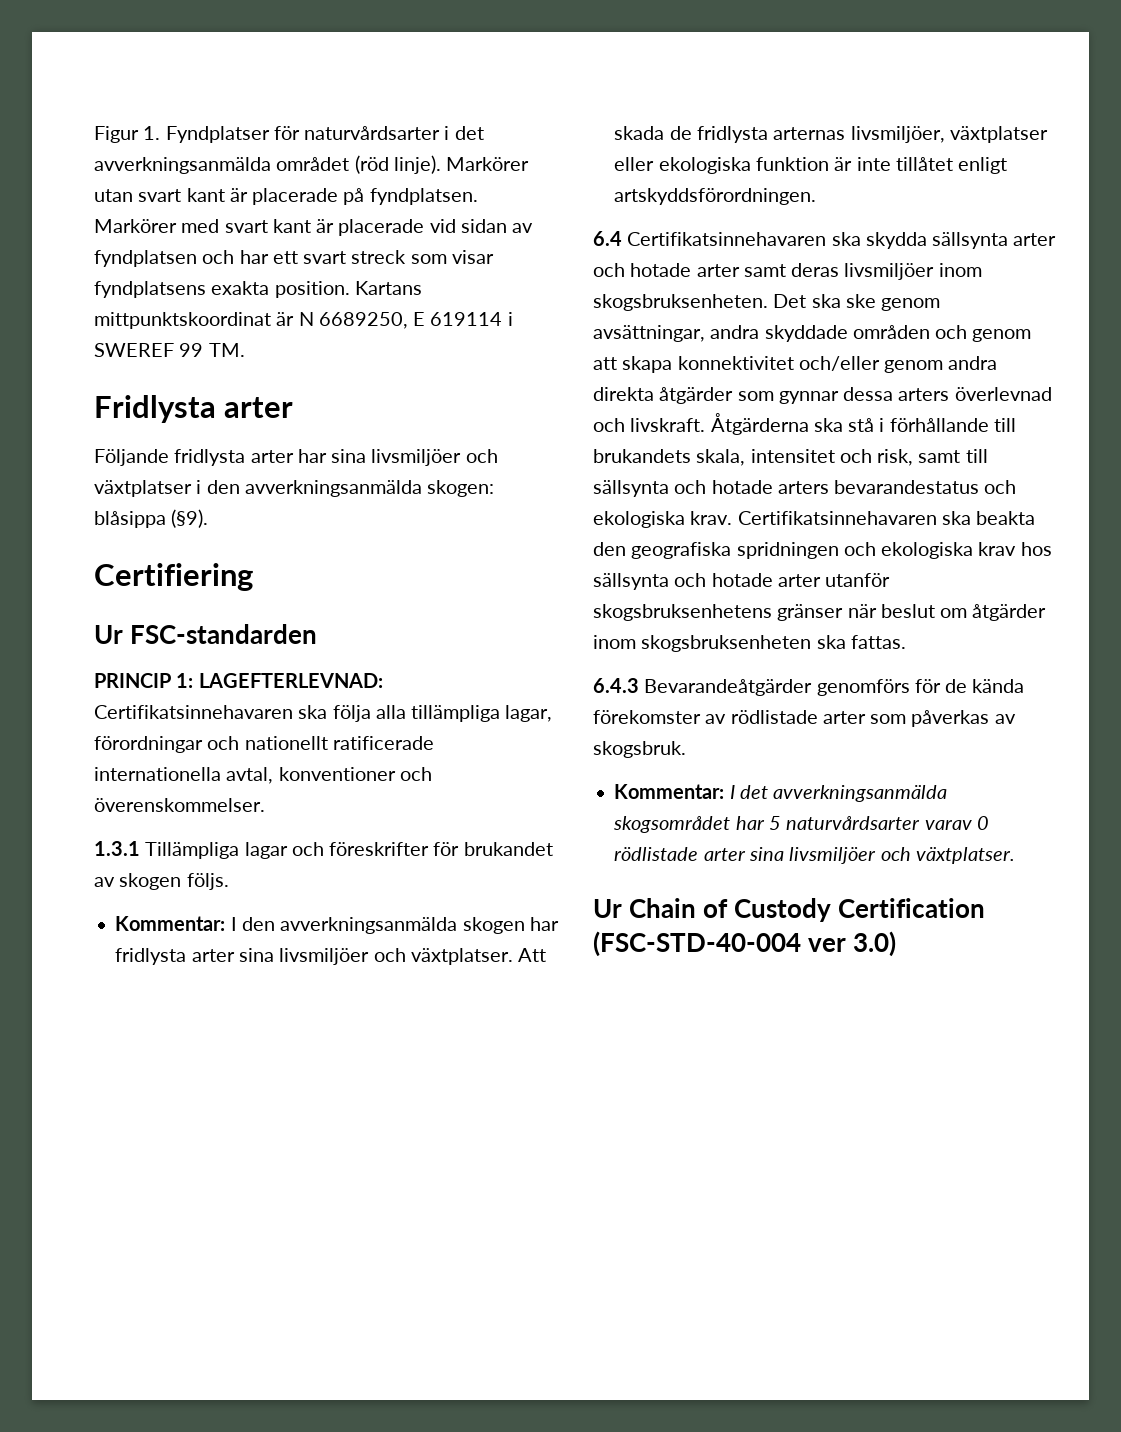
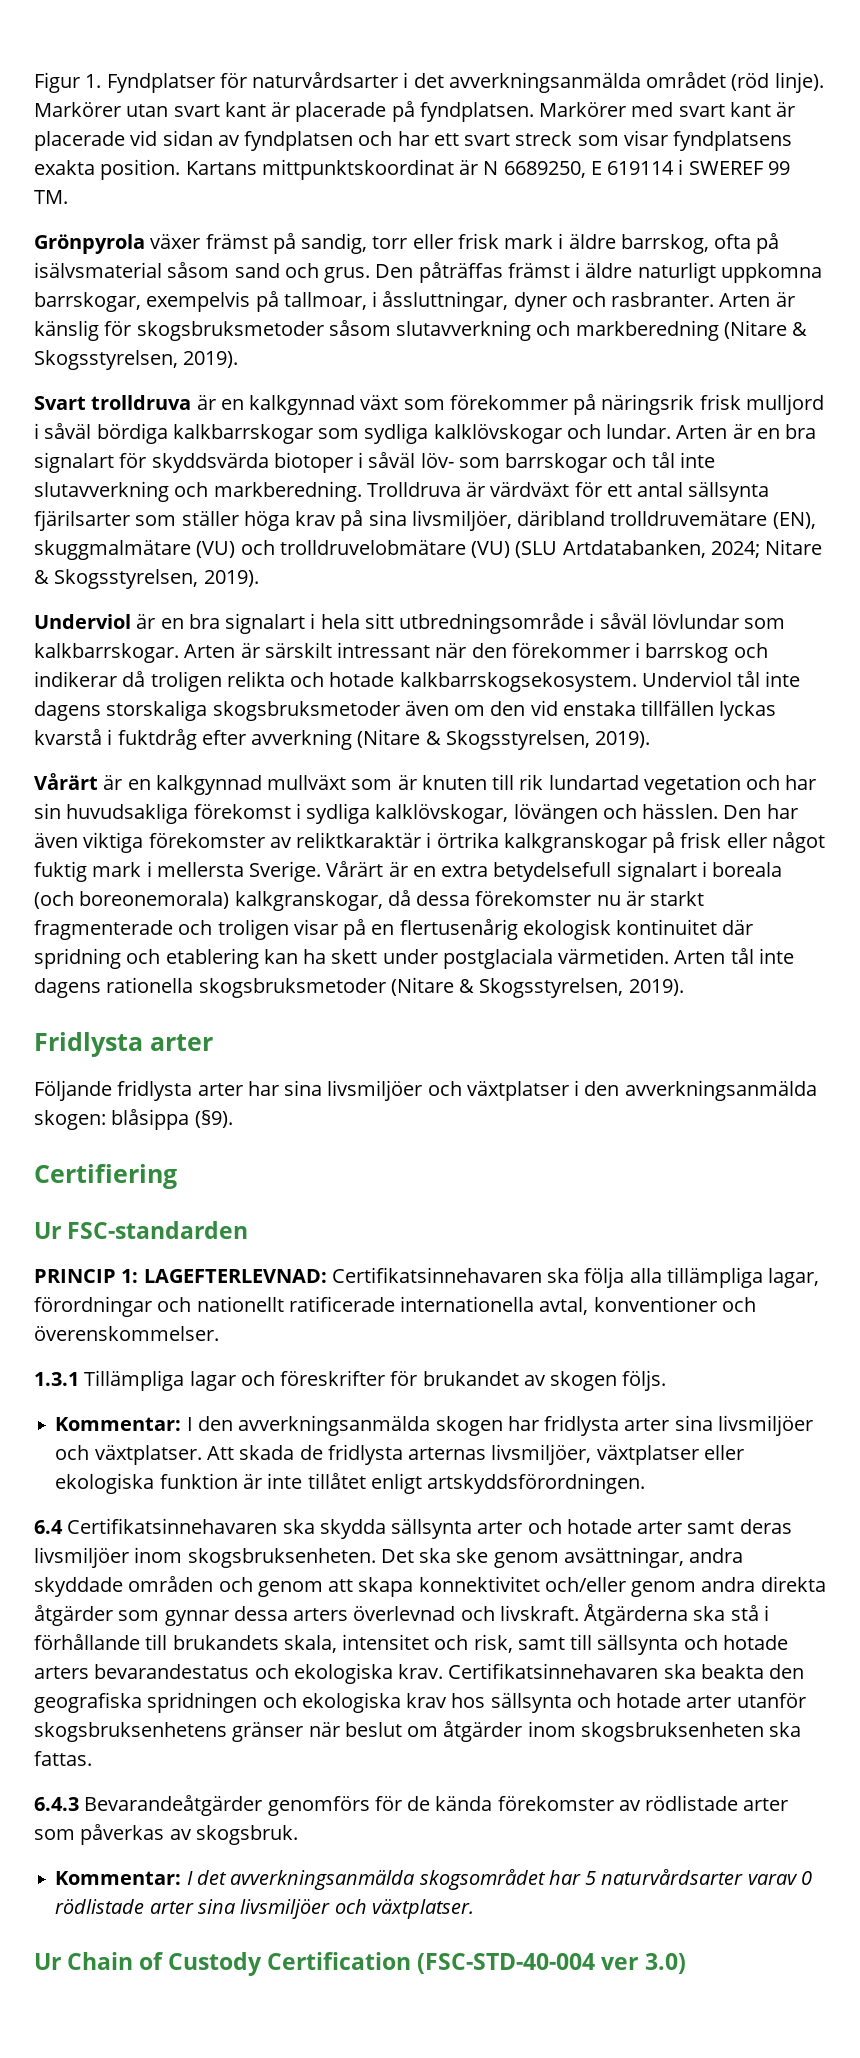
(245, 350) none -> [34,233,780,254] [34,262,822,283] [34,291,795,312] [34,320,808,341] [34,350,239,370] [34,394,824,415] [34,423,817,444] [34,452,715,473] [34,481,770,502] [34,510,816,531] [34,539,823,560] [34,569,259,589] [34,613,786,634] [34,642,768,663] [34,671,801,692] [34,700,777,721] [34,729,651,750] [34,773,817,795] [34,803,798,824] [34,832,825,853] [34,861,783,882] [34,890,705,911] [34,919,754,940] [34,948,794,969] [34,977,684,998] // Grönpyrola växer främst på sandig, torr eller frisk mark i äldre barrskog, ofta på isälvsmaterial såsom sand och grus. Den påträffas främst i äldre naturligt uppkomna barrskogar, exempelvis på tallmoar, i åssluttningar, dyner och rasbranter. Arten är känslig för skogsbruksmetoder såsom slutavverkning och markberedning (Nitare & Skogsstyrelsen, 2019). // Svart trolldruva är en kalkgynnad växt som förekommer på näringsrik frisk mulljord i såväl bördiga kalkbarrskogar som sydliga kalklövskogar och lundar. Arten är en bra signalart för skyddsvärda biotoper i såväl löv- som barrskogar och tål inte slutavverkning och markberedning. Trolldruva är värdväxt för ett antal sällsynta fjärilsarter som ställer höga krav på sina livsmiljöer, däribland trolldruvemätare (EN), skuggmalmätare (VU) och trolldruvelobmätare (VU) (SLU Artdatabanken, 2024; Nitare & Skogsstyrelsen, 2019). // Underviol är en bra signalart i hela sitt utbredningsområde i såväl lövlundar som kalkbarrskogar. Arten är särskilt intressant när den förekommer i barrskog och indikerar då troligen relikta och hotade kalkbarrskogsekosystem. Underviol tål inte dagens storskaliga skogsbruksmetoder även om den vid enstaka tillfällen lyckas kvarstå i fuktdråg efter avverkning (Nitare & Skogsstyrelsen, 2019). // Vårärt är en kalkgynnad mullväxt som är knuten till rik lundartad vegetation och har sin huvudsakliga förekomst i sydliga kalklövskogar, lövängen och hässlen. Den har även viktiga förekomster av reliktkaraktär i örtrika kalkgranskogar på frisk eller något fuktig mark i mellersta Sverige. Vårärt är en extra betydelsefull signalart i boreala (och boreonemorala) kalkgranskogar, då dessa förekomster nu är starkt fragmenterade och troligen visar på en flertusenårig ekologisk kontinuitet där spridning och etablering kan ha skett under postglaciala värmetiden. Arten tål inte dagens rationella skogsbruksmetoder (Nitare & Skogsstyrelsen, 2019).

